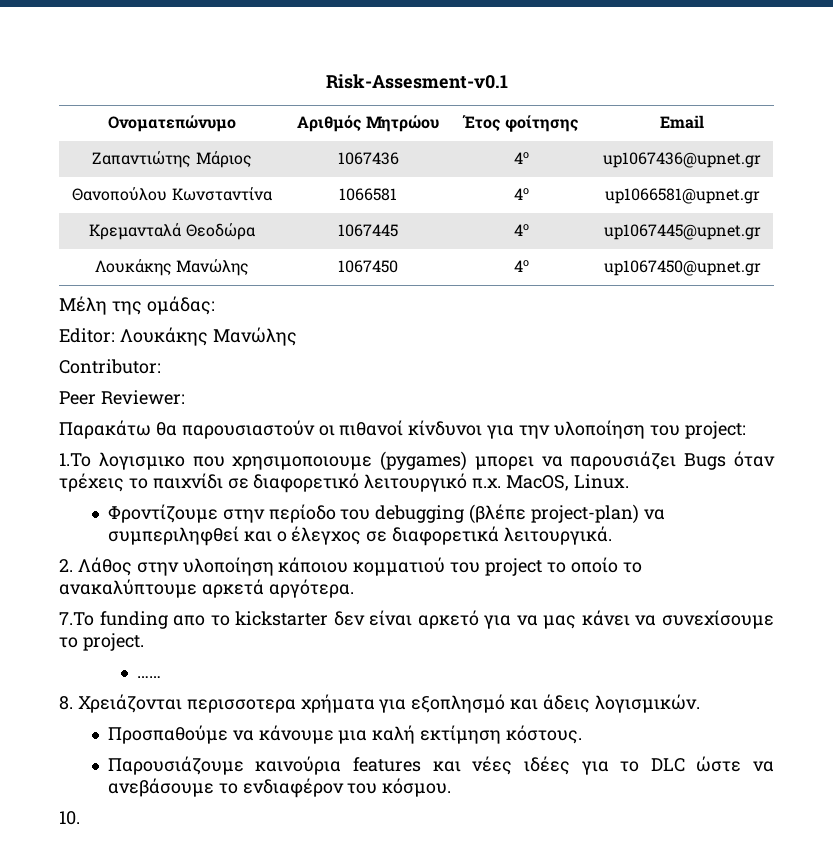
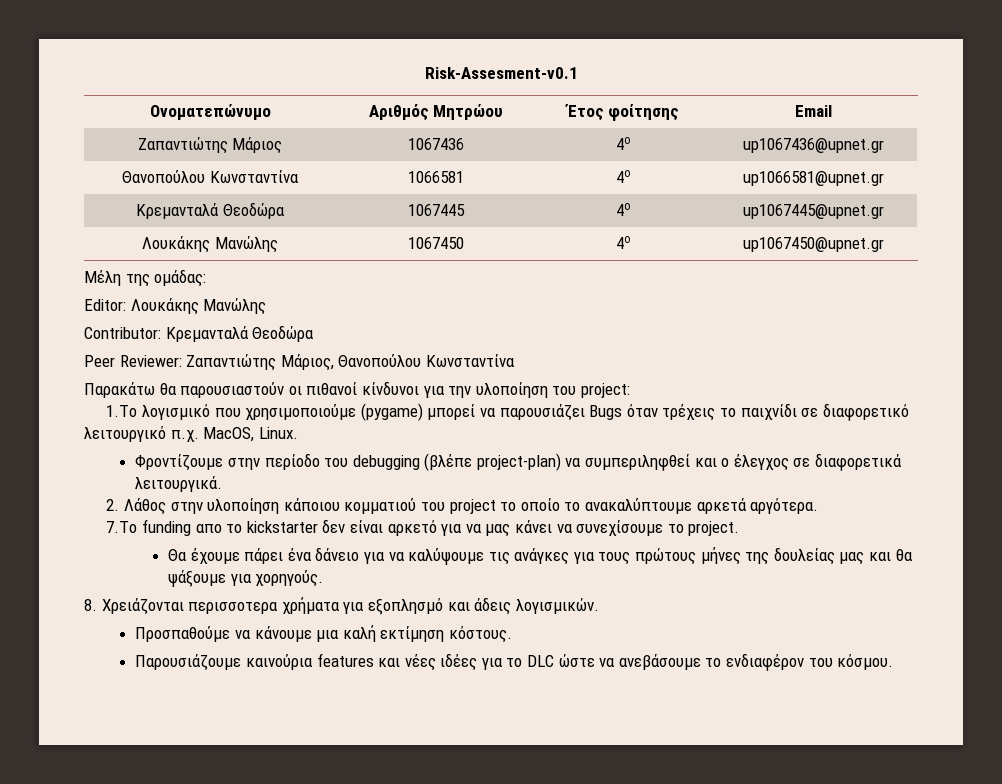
(161, 366) none -> [165,325,315,342] Κρεμανταλά Θεοδώρα
(185, 397) none -> [186,354,515,371] Ζαπαντιώτης Μάριος, Θανοπούλου Κωνσταντίνα
[98,451,534,471] λογισμικο που χρησιμοποιουμε (pygames) μπορει -> [142,403,476,421] λογισμικό που χρησιμοποιούμε (pygame) μπορεί
[136,676,161,678] …… -> [167,547,913,565] [167,570,324,587] Θα έχουμε πάρει ένα δάνειο για να καλύψουμε τις ανάγκες για τους πρώτους μήνες της δουλείας μας και θα ψάξουμε για χορηγούς.
[59,811,80,825] // 10. -> (894, 662) none

